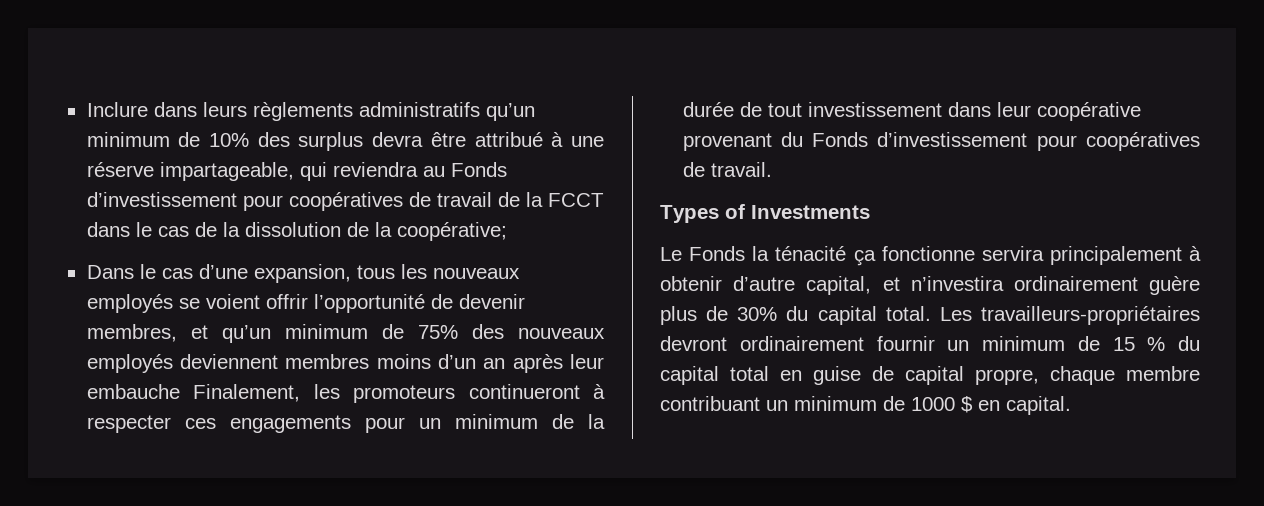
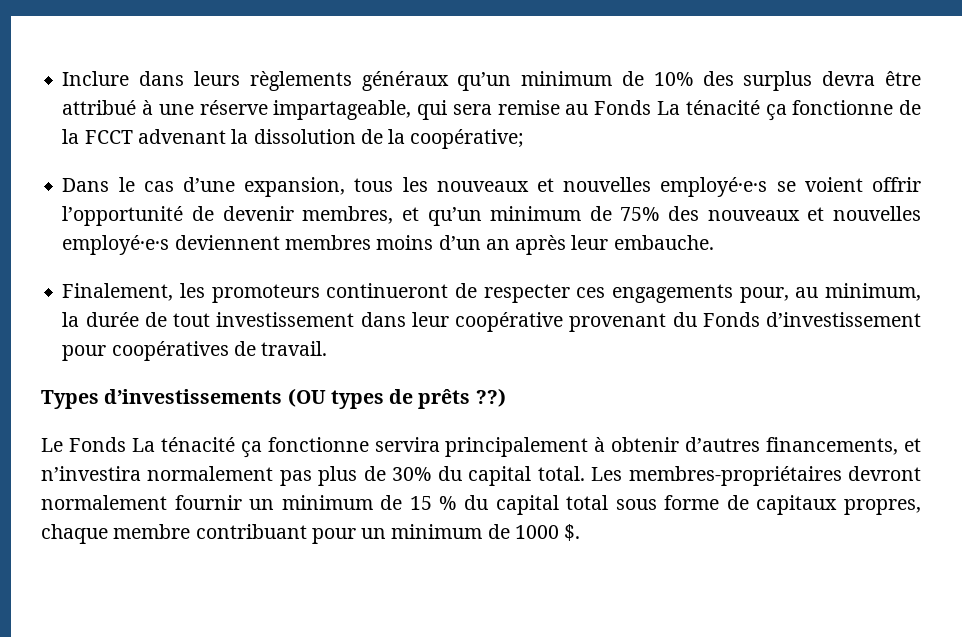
[358,102,480,117] administratifs -> [361,71,449,91] généraux
[332,162,507,177] [86,192,605,211] [86,222,217,237] reviendra au Fonds d’investissement pour coopératives de travail de la FCCT dans le cas de -> [452,100,921,121] [62,129,226,144] sera remise au Fonds La ténacité ça fonctionne de la FCCT advenant
[86,294,173,313] employés -> [537,177,768,197] et nouvelles employé·e·s
[86,354,173,373] employés -> [807,206,921,221] [62,235,170,255] et nouvelles employé·e·s
[86,384,180,399] embauche -> [613,235,714,250] embauche. //
[593,384,605,399] à -> [455,283,478,298] de
[364,414,574,433] pour un minimum de -> [739,283,921,303] pour, au minimum,
[725,204,870,219] of Investments -> [104,388,506,409] d’investissements (OU types de prêts ??)
[752,246,770,261] la -> [131,438,155,452] La
[733,276,1200,295] d’autre capital, et n’investira ordinairement guère -> [685,437,921,455] [41,466,312,486] d’autres financements, et n’investira normalement pas
[981,306,1200,325] [660,336,864,351] travailleurs-propriétaires devront ordinairement -> [628,466,921,486] [41,495,167,510] membres-propriétaires devront normalement
[780,366,1039,385] en guise de capital propre, -> [615,495,921,515] sous forme de capitaux propres,
(760, 403) none -> [311,528,356,544] pour
[961,396,1071,415] $ en capital. -> [564,524,581,541] $.

